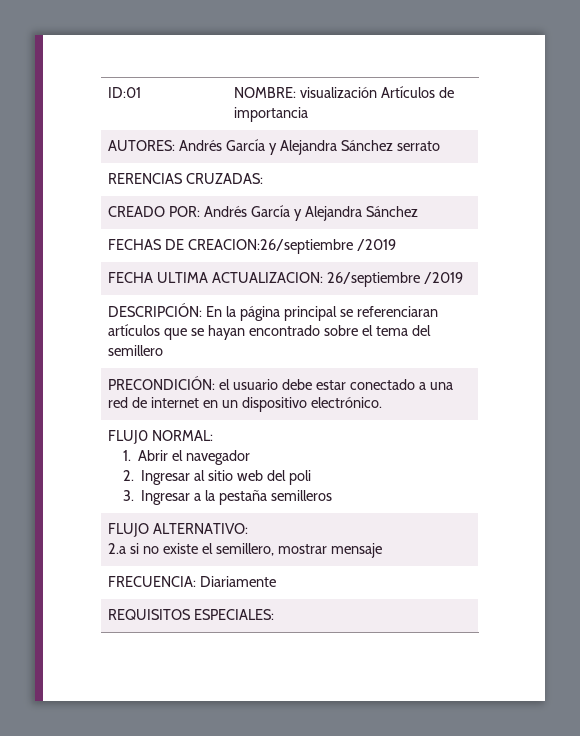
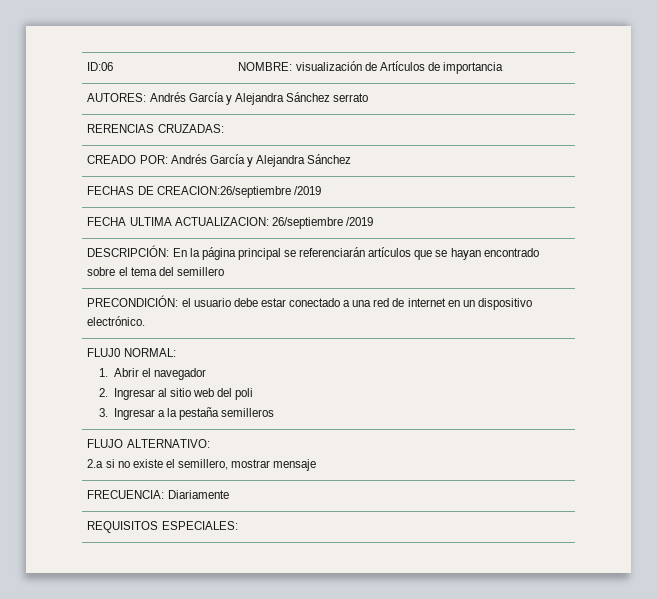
[108,87,142,98] ID:01 -> [87,62,114,71] ID:06
(378, 92) none -> [364,62,377,71] de
[356,306,438,317] referenciaran -> [299,247,366,257] referenciarán

